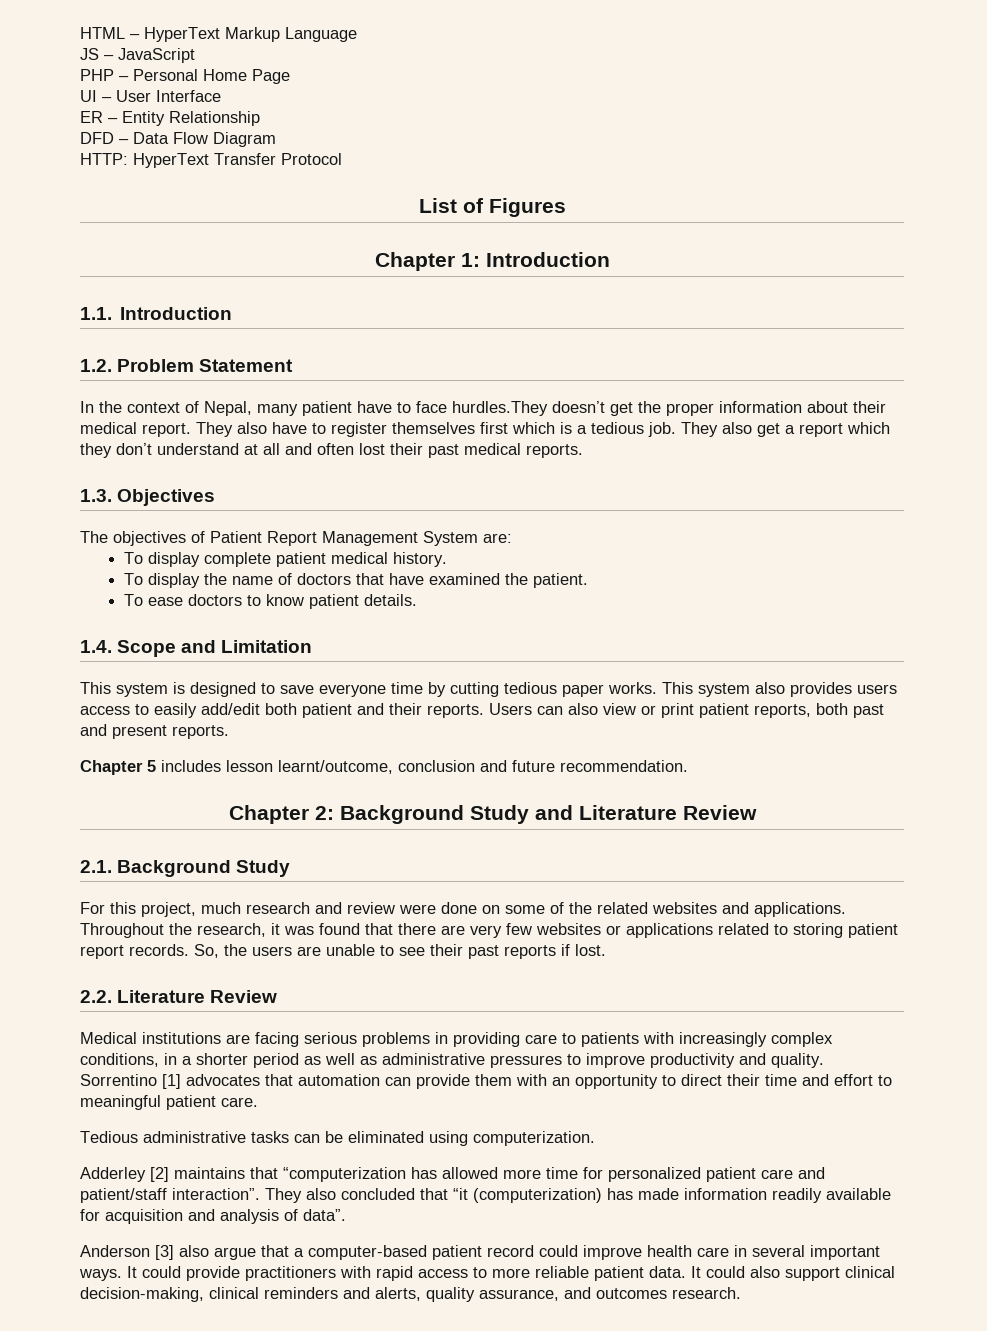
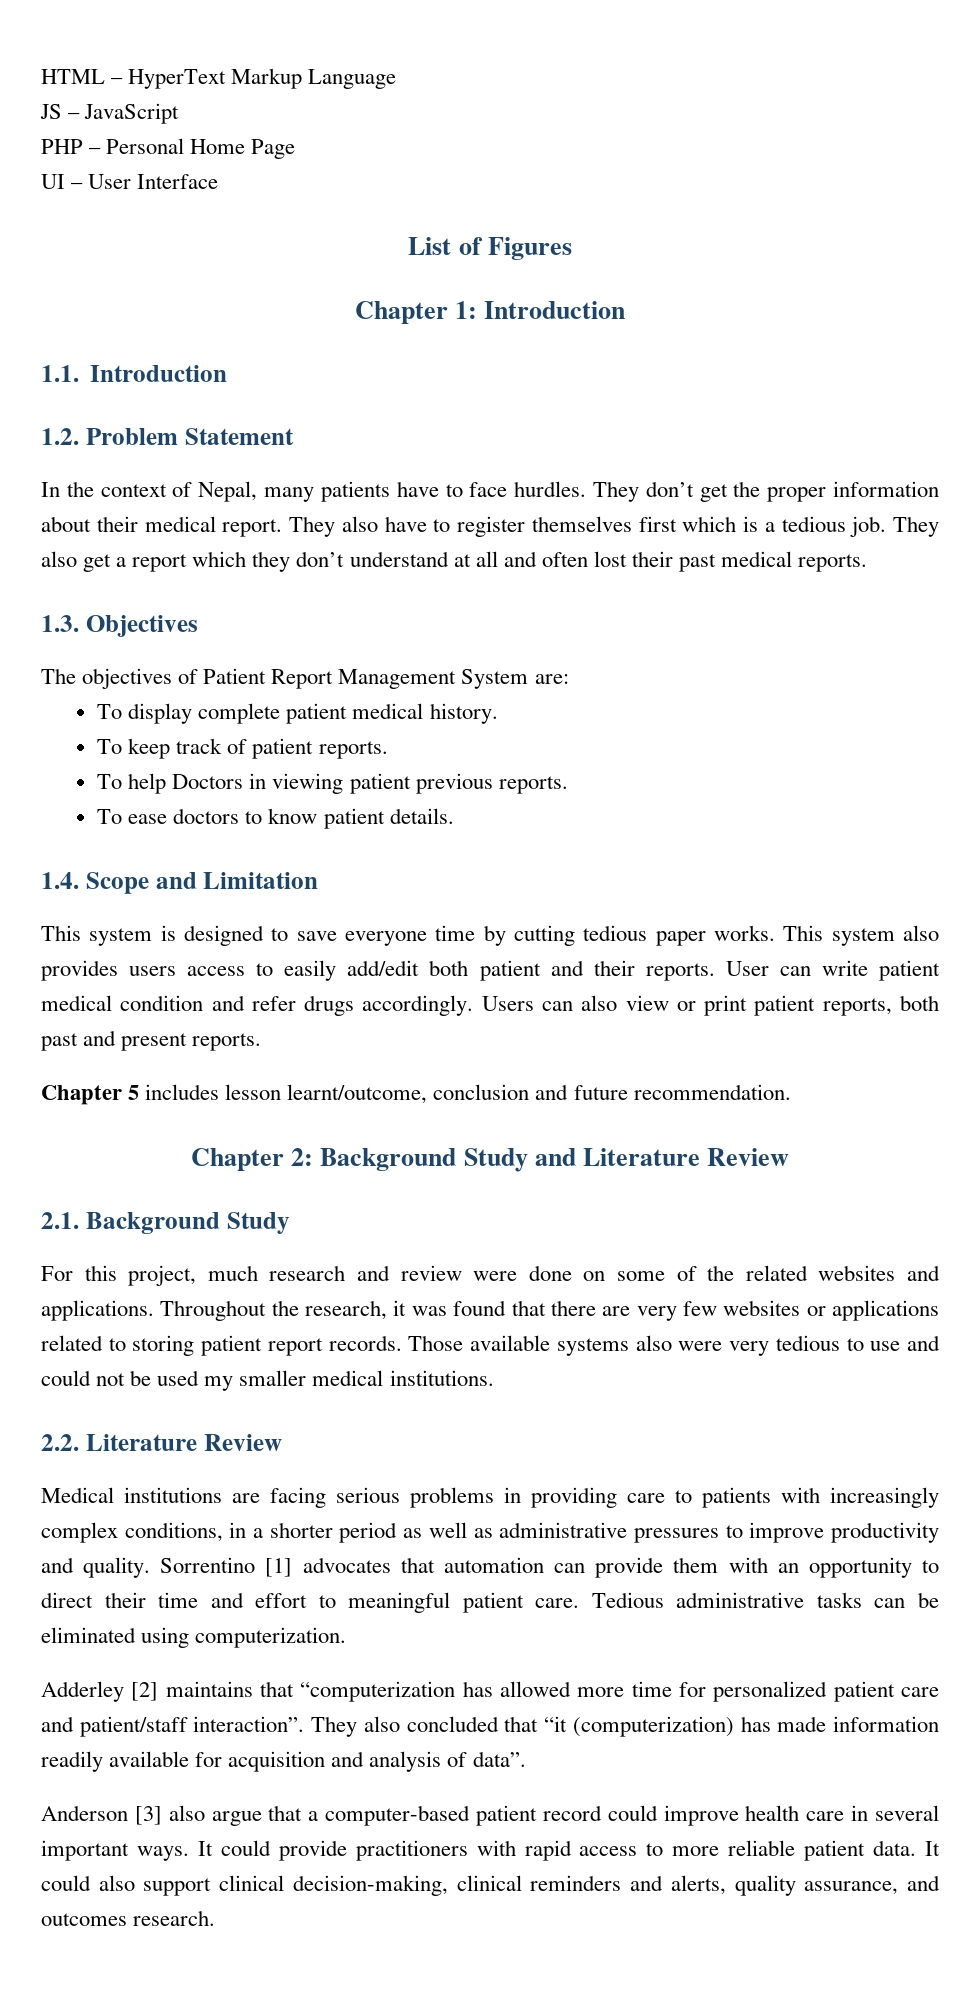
[80,111,260,126] [80,132,276,147] [80,153,342,168] // ER – Entity Relationship // DFD – Data Flow Diagram // HTTP: HyperText Transfer Protocol -> (219, 181) none
[302,401,352,416] patient -> [320,481,390,502] patients
[452,401,605,416] hurdles.They doesn’t -> [514,481,694,502] hurdles. They don’t
[147,573,588,588] display the name of doctors that have examined the patient. -> [128,738,388,759] [97,773,568,794] keep track of patient reports. // To help Doctors in viewing patient previous reports.
(484, 711) none -> [725,960,940,981] [41,995,474,1016] User can write patient medical condition and refer drugs accordingly.
[194,944,606,959] So, the users are unable to see their past reports if lost. -> [408,1335,941,1356] [41,1370,494,1391] Those available systems also were very tedious to use and could not be used my smaller medical institutions.
(258, 1102) // -> (580, 1603) none

